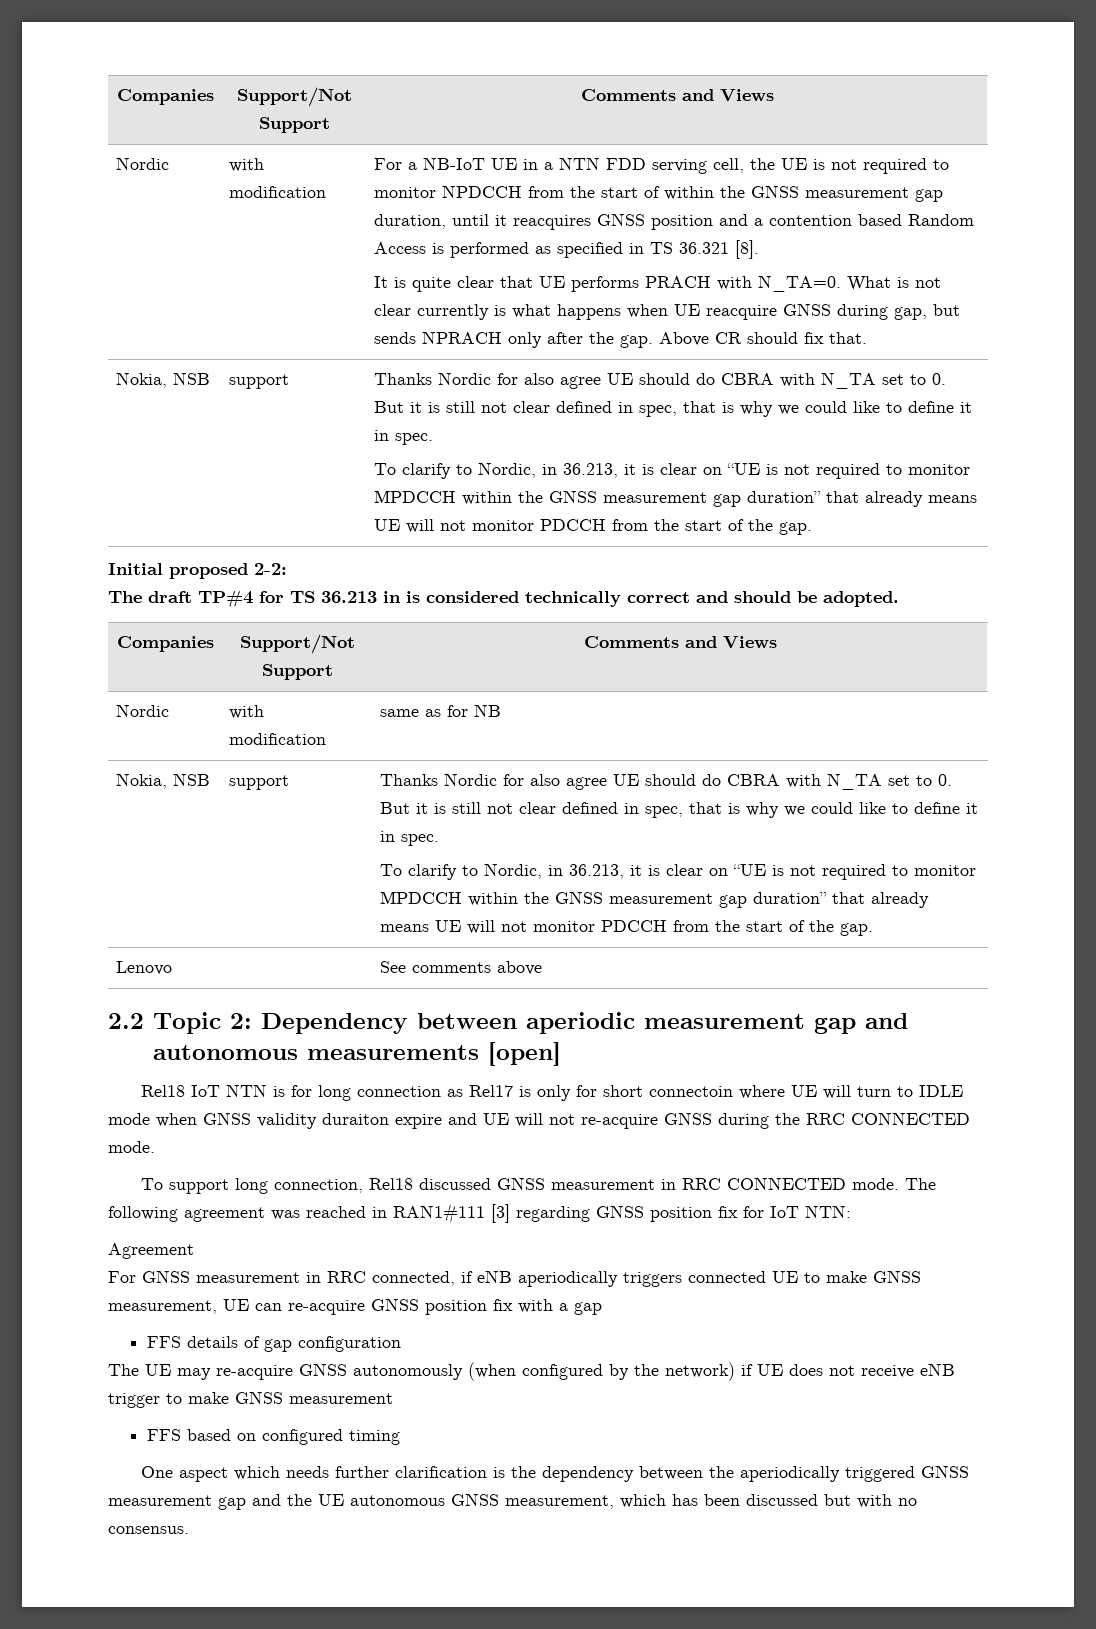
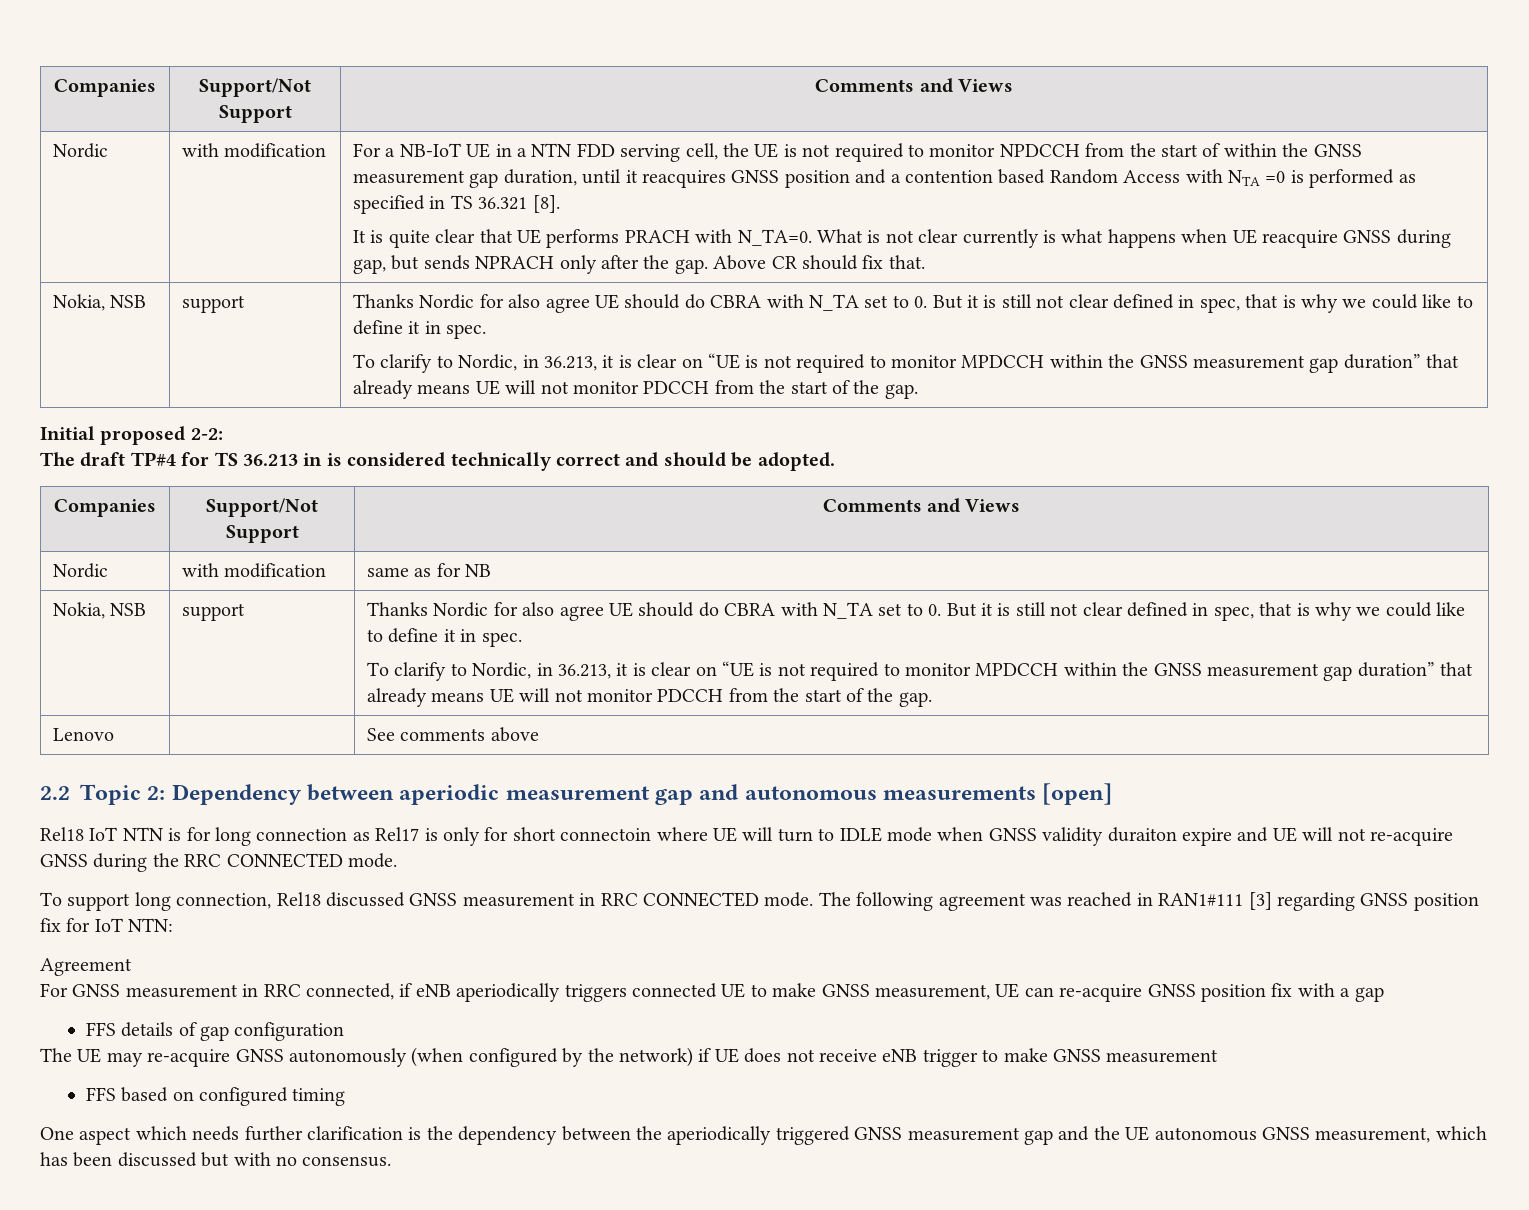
(426, 248) none -> [1185,169,1286,186] with NTA =0

